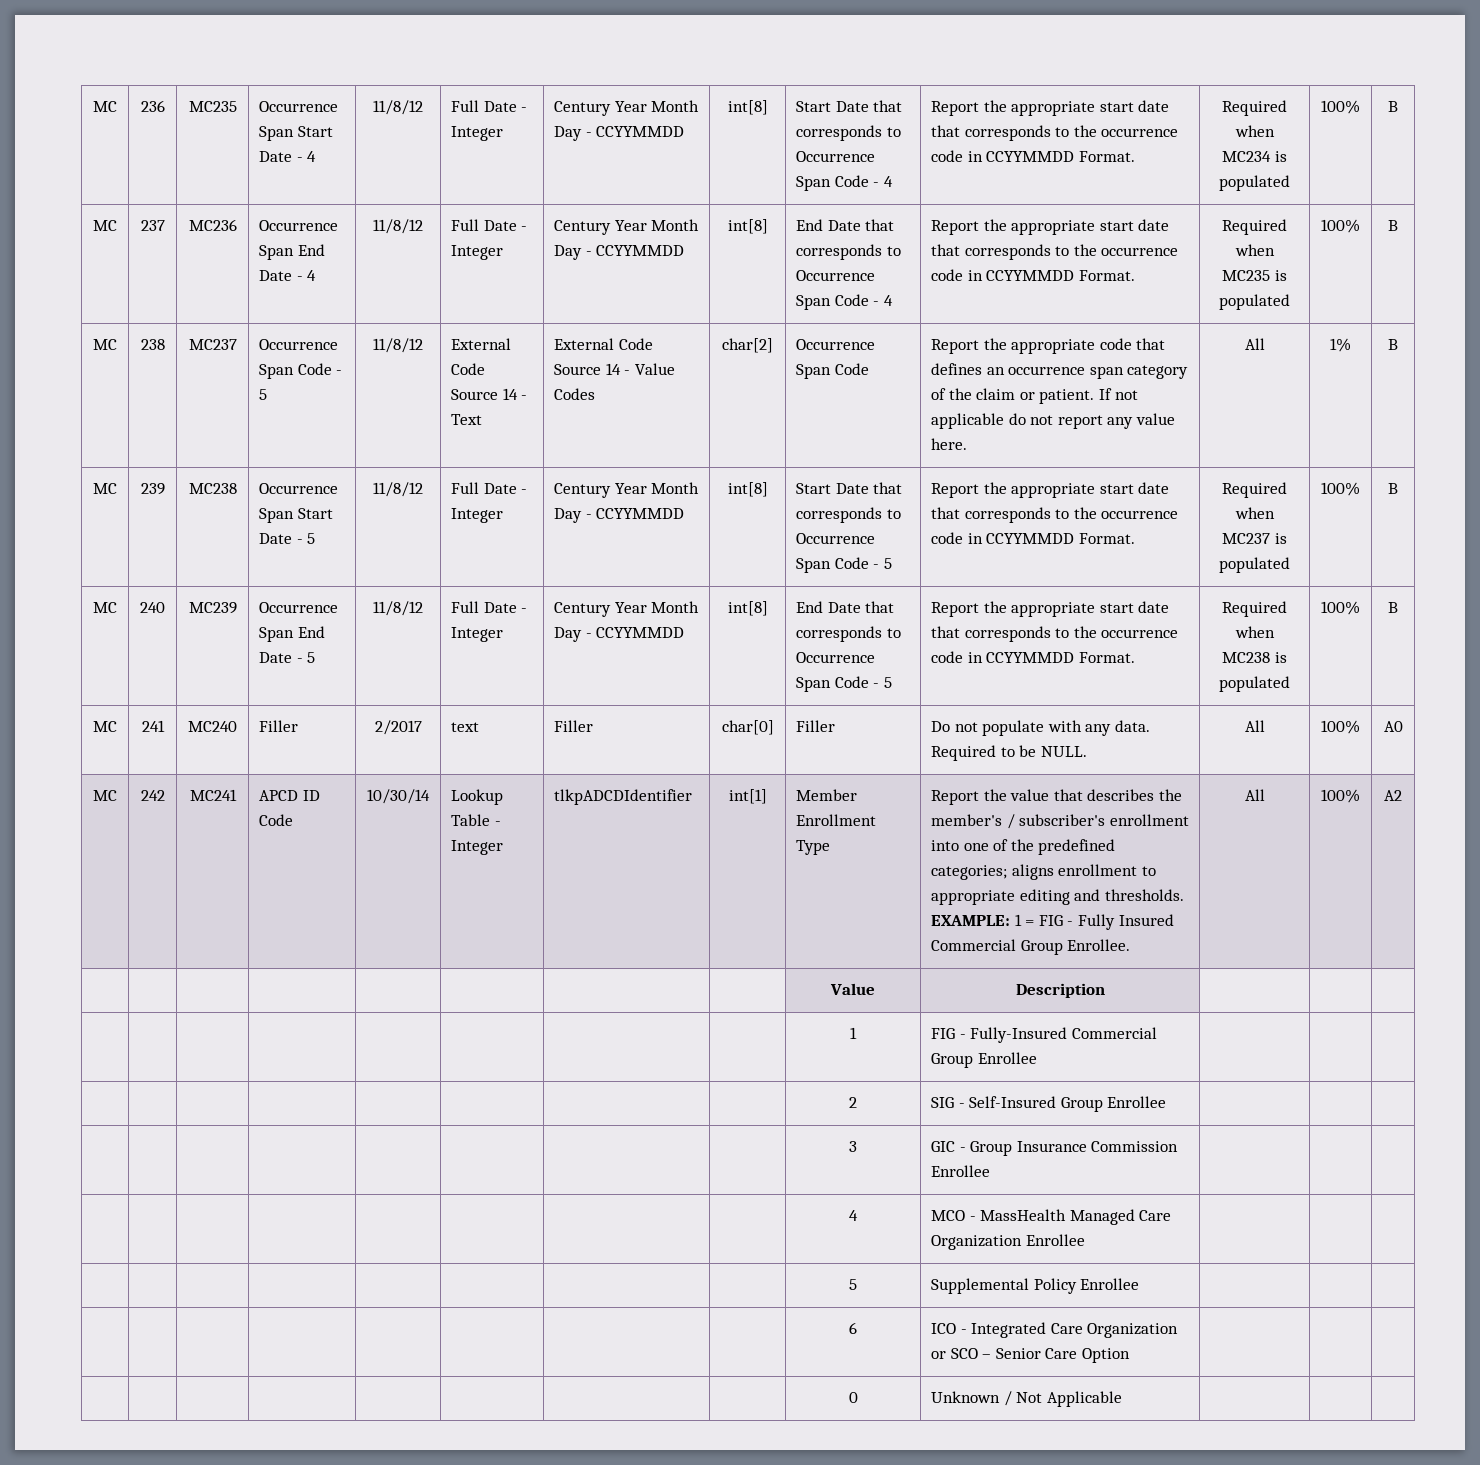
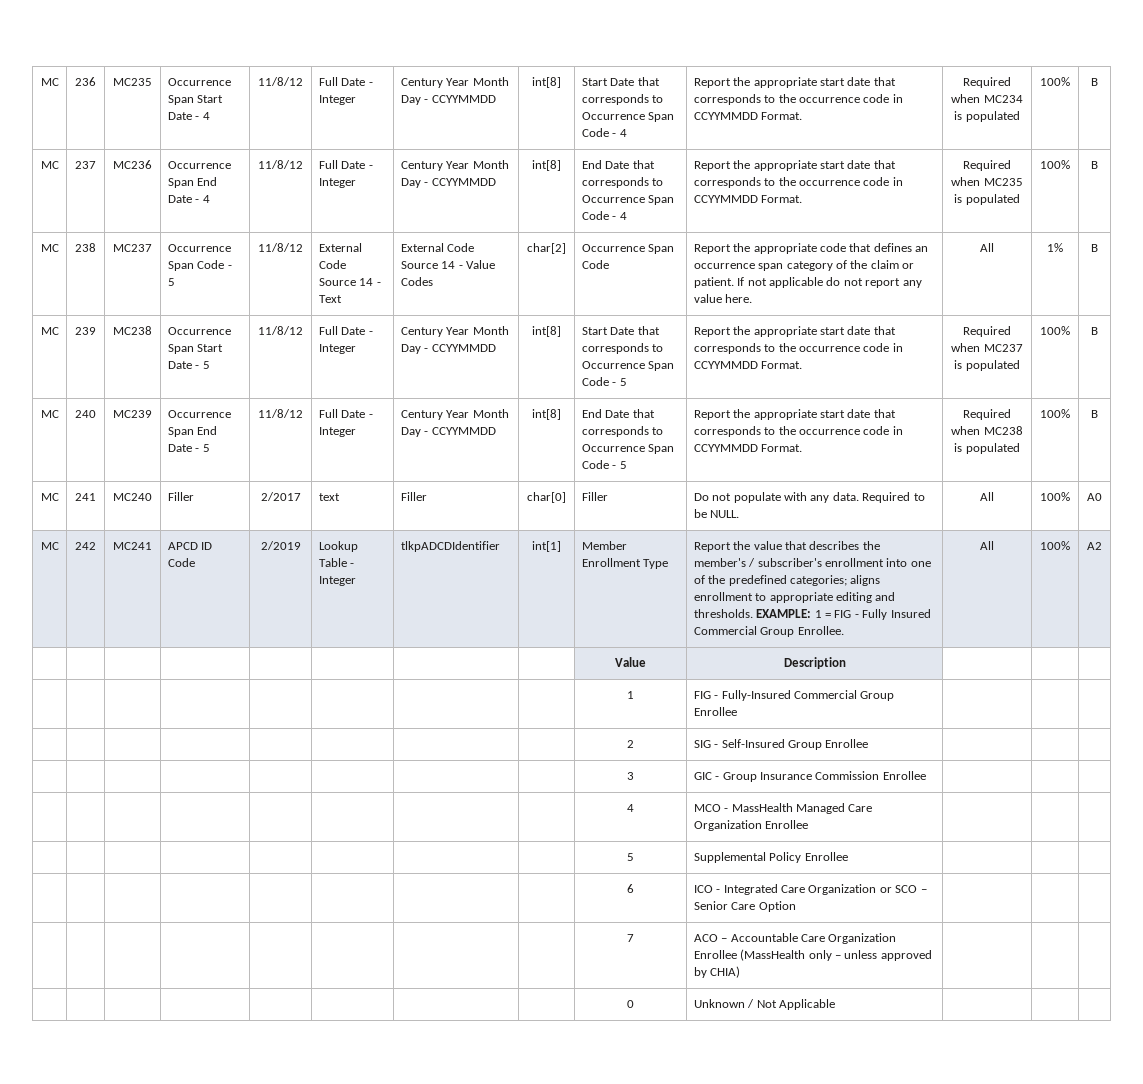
[367,789,430,804] 10/30/14 -> [260,541,301,550] 2/2019
(1131, 1355) none -> [627,934,634,942] [693,933,897,944] [693,949,932,961] [693,966,741,978] // | | | | | | | | 7 | ACO – Accountable Care Organization Enrollee (MassHealth only – unless approved by CHIA) | | |

